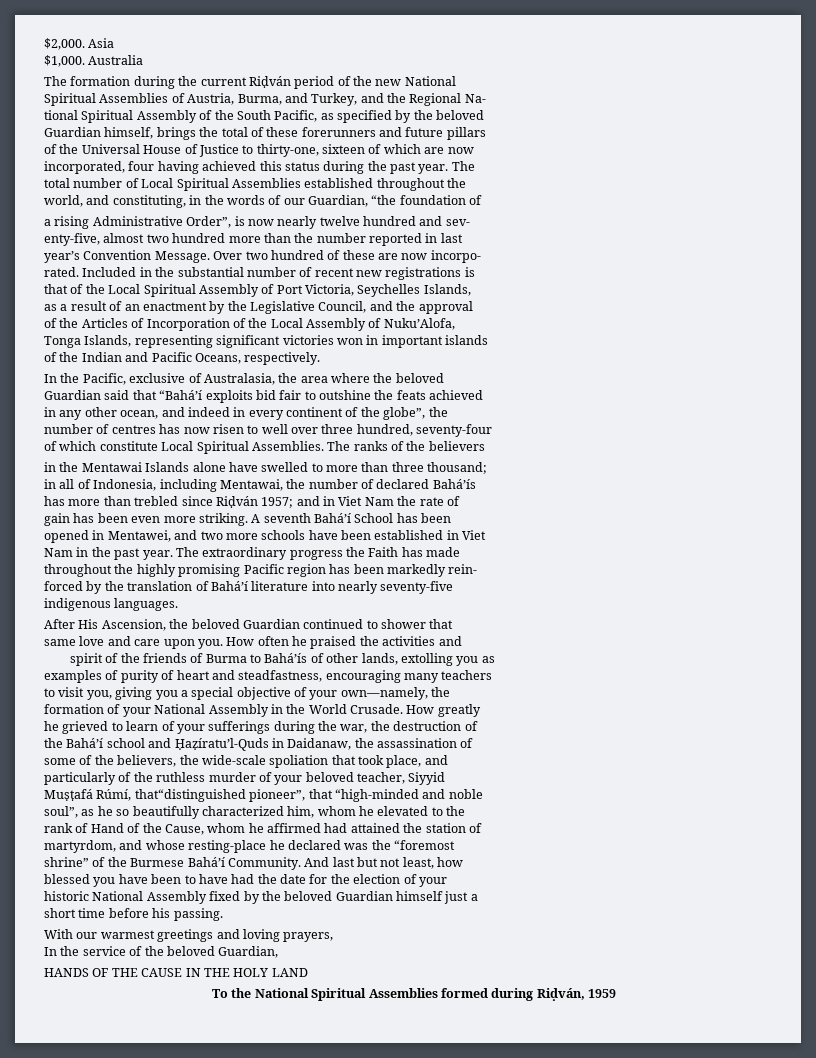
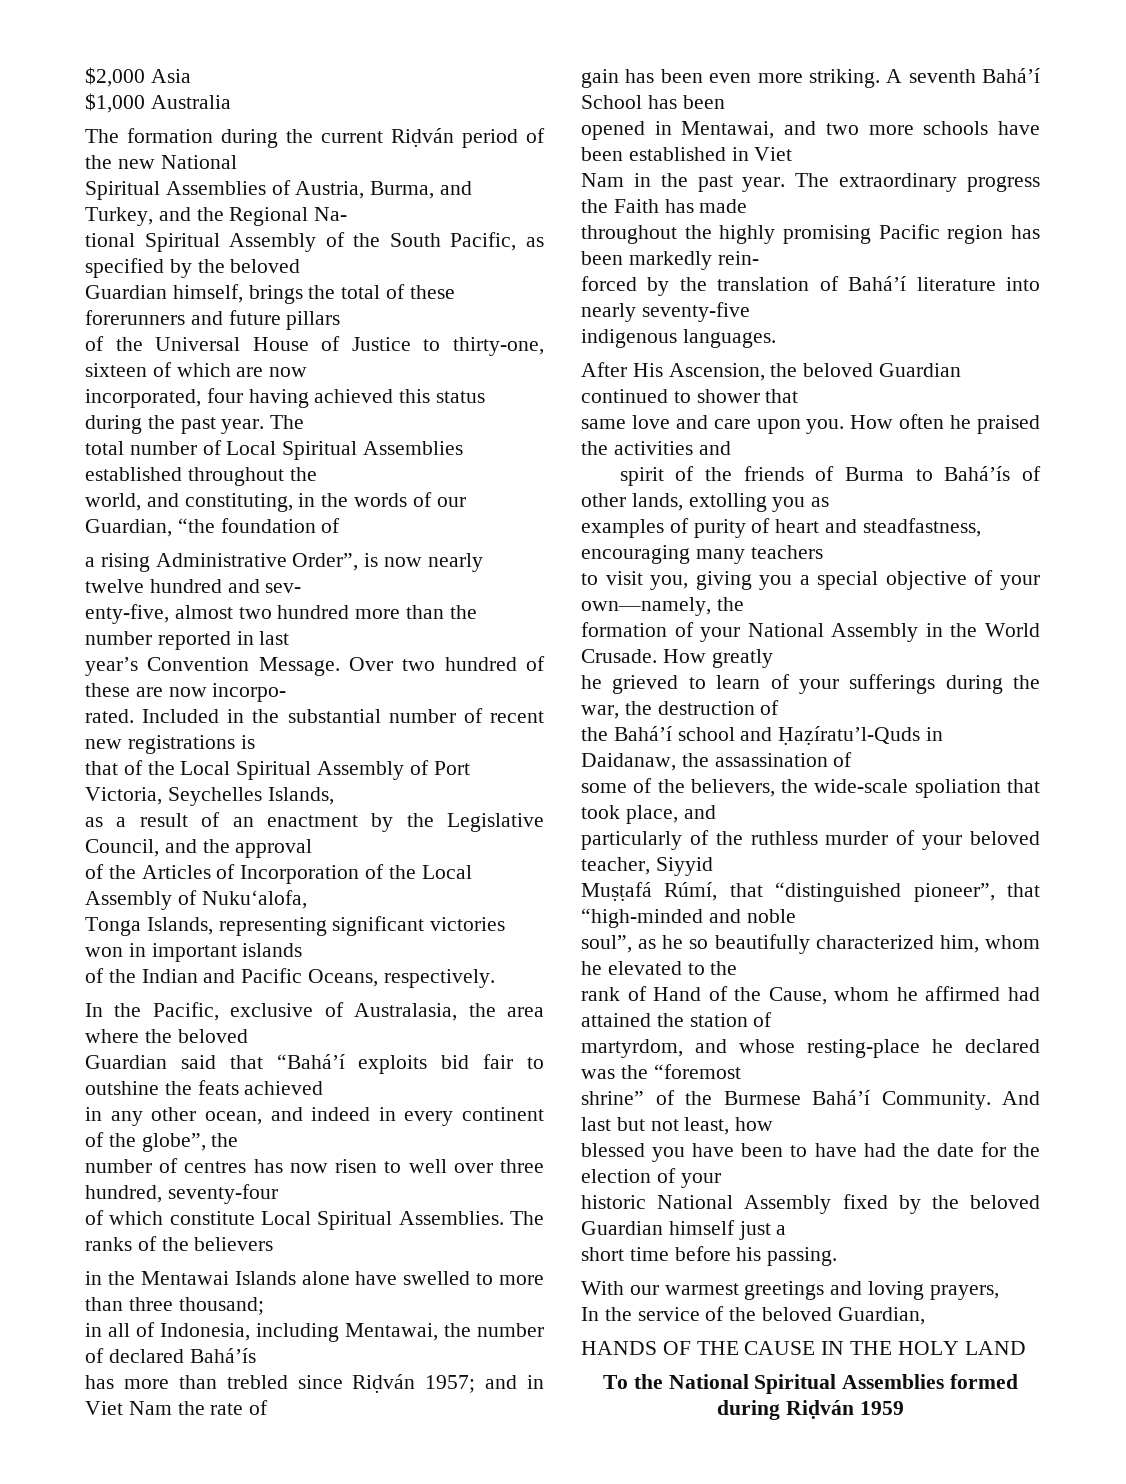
[44,38,85,50] $2,000. -> [85,67,145,87] $2,000
[44,55,85,67] $1,000. -> [85,93,145,113] $1,000
[383,318,455,330] Nuku’Alofa, -> [201,890,307,909] Nuku‘alofa,
[107,530,171,542] Mentawei, -> [681,121,775,139] Mentawai,
[134,789,246,802] that“distinguished -> [729,882,902,902] that “distinguished
[536,988,585,1001] Riḍván, -> [786,1400,854,1419] Riḍván

